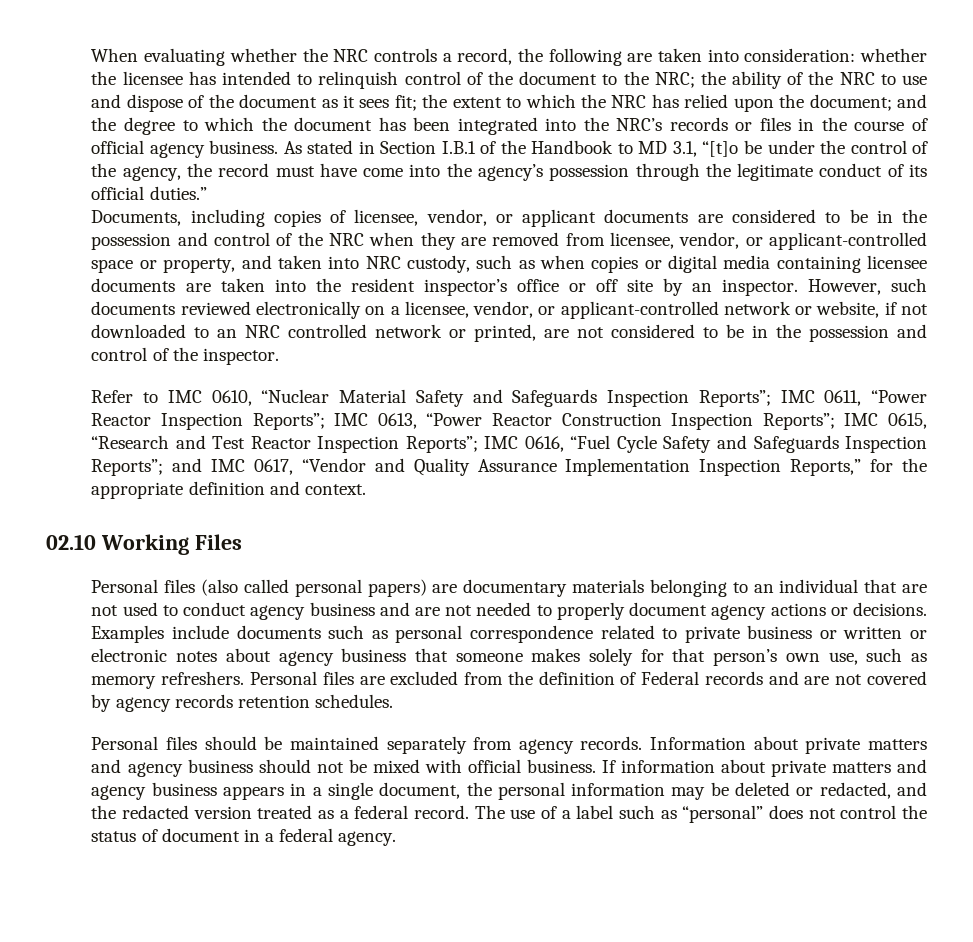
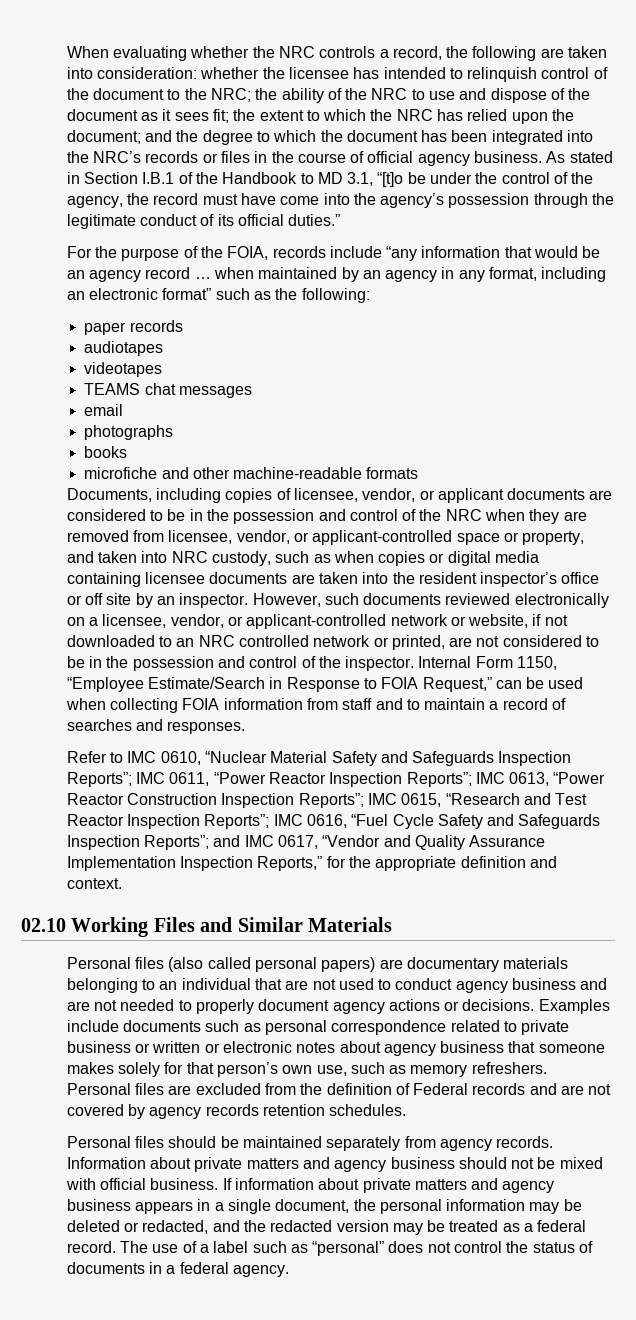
(207, 193) none -> [66,246,601,261] [66,267,607,282] [66,288,370,303] [84,320,183,335] [84,341,164,356] [84,362,163,377] [84,383,252,398] [84,404,124,416] [84,425,174,440] [84,446,128,458] [84,467,419,479] // For the purpose of the FOIA, records include “any information that would be an agency record … when maintained by an agency in any format, including an electronic format” such as the following: // paper records // audiotapes // videotapes // TEAMS chat messages // email // photographs // books // microfiche and other machine-readable formats
(279, 356) none -> [418,656,558,670] [66,677,584,692] [65,698,567,713] [66,719,246,734] Internal Form 1150, “Employee Estimate/Search in Response to FOIA Request,” can be used when collecting FOIA information from staff and to maintain a record of searches and responses.
(242, 542) none -> [200,917,392,932] and Similar Materials
(252, 812) none -> [392,1220,446,1235] may be
[161,828,240,842] document -> [66,1262,145,1274] documents

